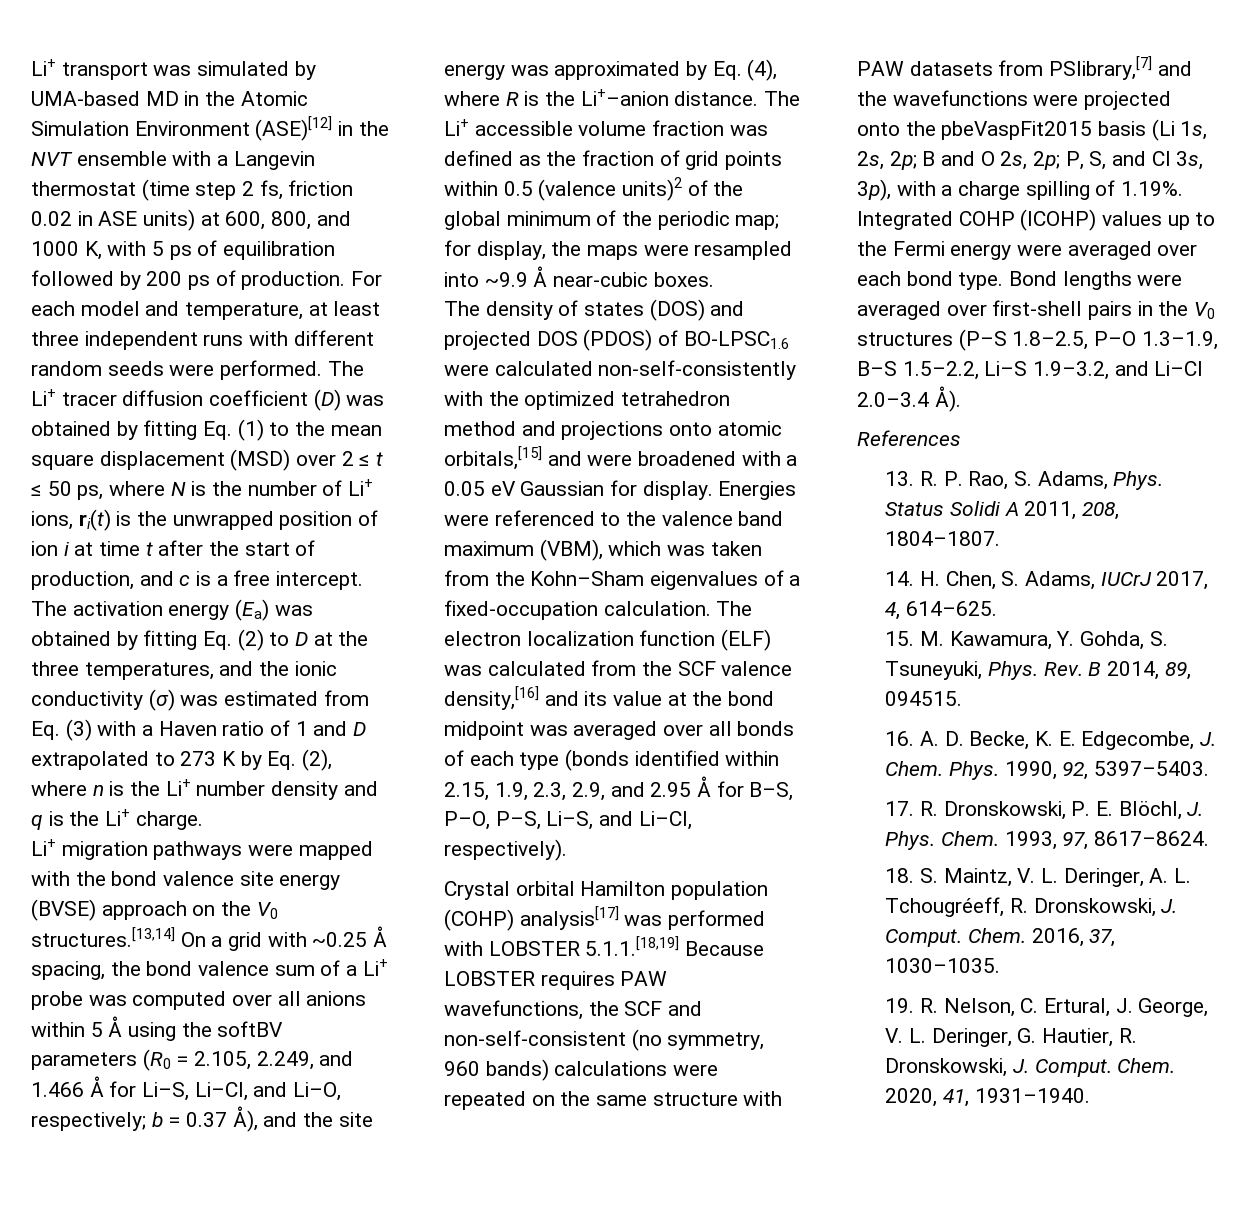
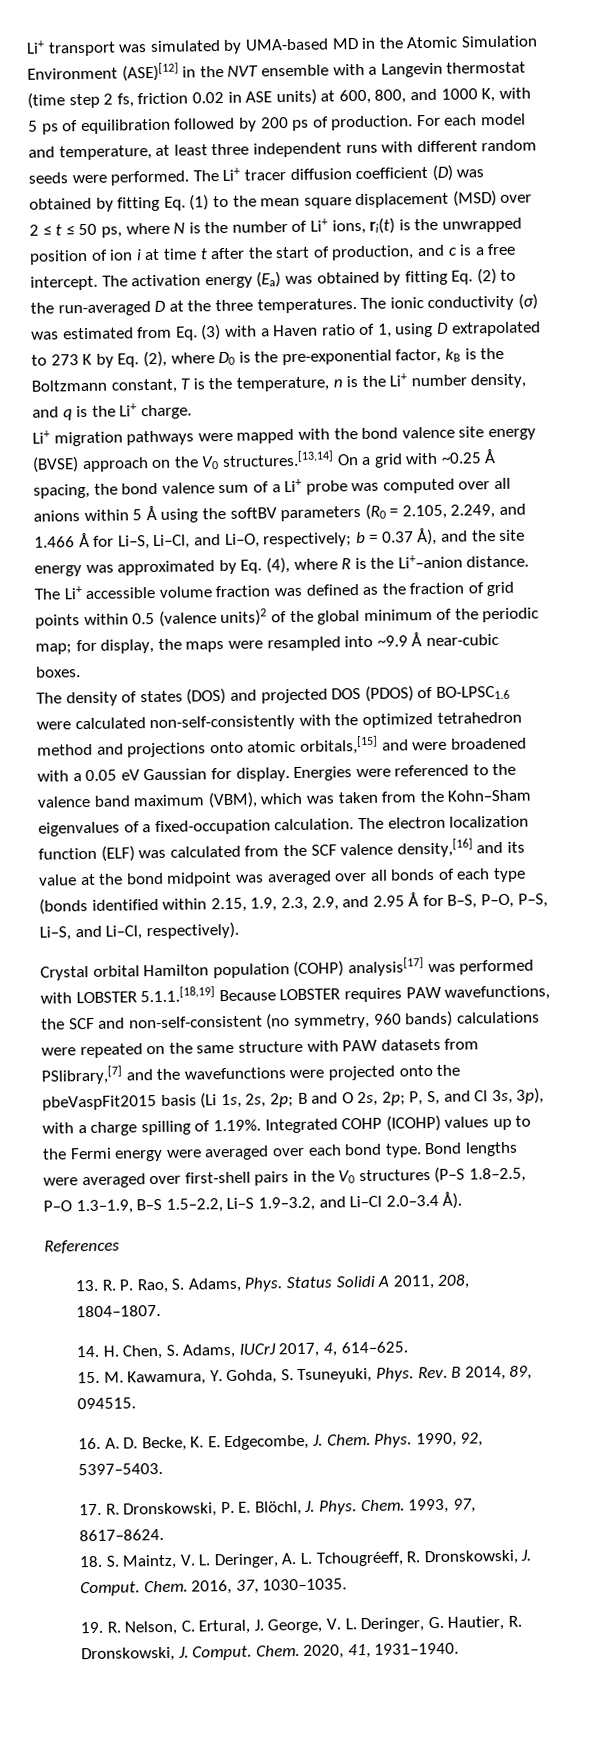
(290, 639) none -> [30,301,151,317] the run-averaged
[84,661,290,680] temperatures, and the -> [256,297,387,314] temperatures. The
[295,721,348,736] 1 and -> [377,322,434,338] 1, using
(87, 788) none -> [218,347,505,366] [31,376,329,394] D0 is the pre-exponential factor, kB is the Boltzmann constant, T is the temperature,
[271,781,339,800] density -> [470,373,527,389] density,

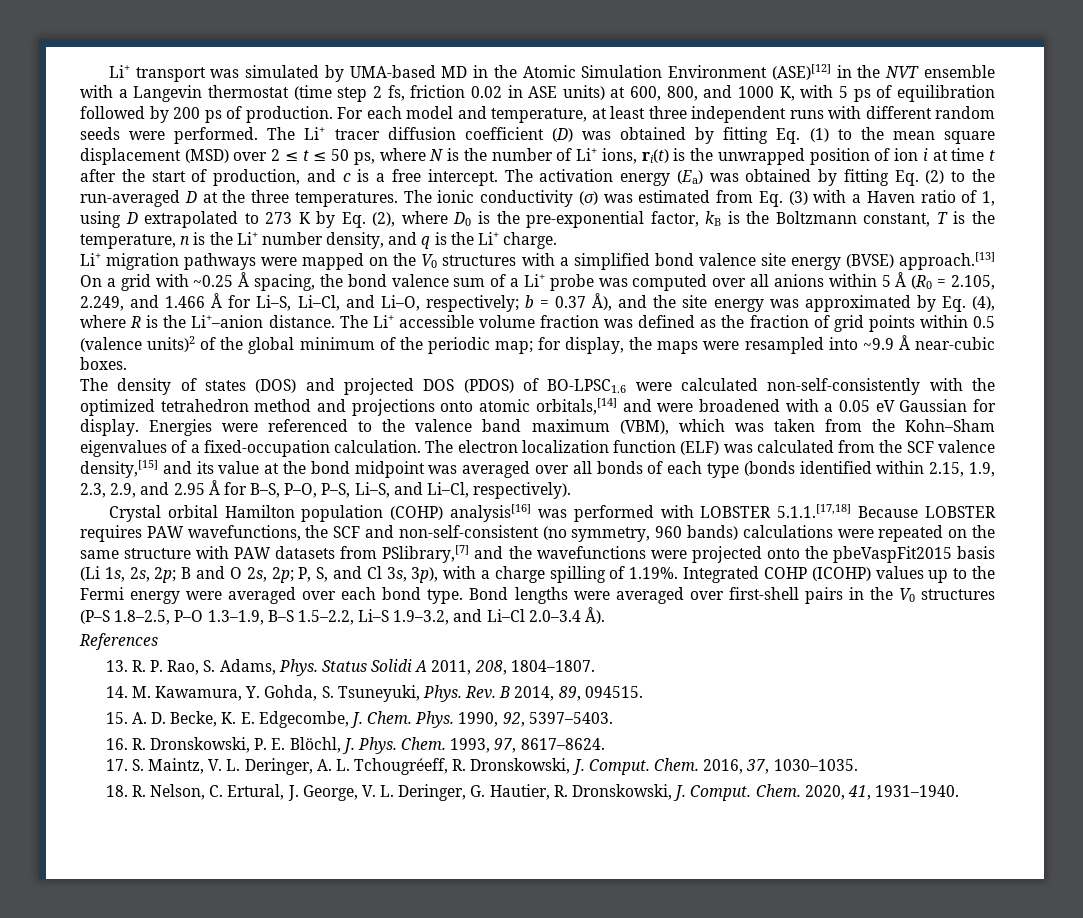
[297,428,358,440] with the -> [369,253,650,270] on the V0 structures with a simplified
[81,450,334,473] approach on the V0 structures.[13,14] -> [898,252,995,270] approach.[13]
[160,505,362,523] using the softBV parameters -> (907, 279) none
[299,735,378,755] orbitals,[15] -> [535,398,617,415] orbitals,[14]
[396,838,473,858] density,[16] -> [80,460,158,478] density,[15]
[347,957,424,977] analysis[17] -> [450,504,532,522] analysis[16]
[140,986,216,1003] 5.1.1.[18,19] -> [777,504,852,518] 5.1.1.[17,18]
[102,1341,408,1360] [76,1371,100,1384] H. Chen, S. Adams, IUCrJ 2017, 4, 614–625. // 15. -> (128, 692) none
[77,1437,101,1450] 16. -> [105,712,128,724] 15.
[78,1503,102,1516] 17. -> [105,738,128,750] 16.
[78,1555,103,1568] 18. -> [105,759,128,771] 17.
[79,1621,103,1634] 19. -> [105,785,128,797] 18.

